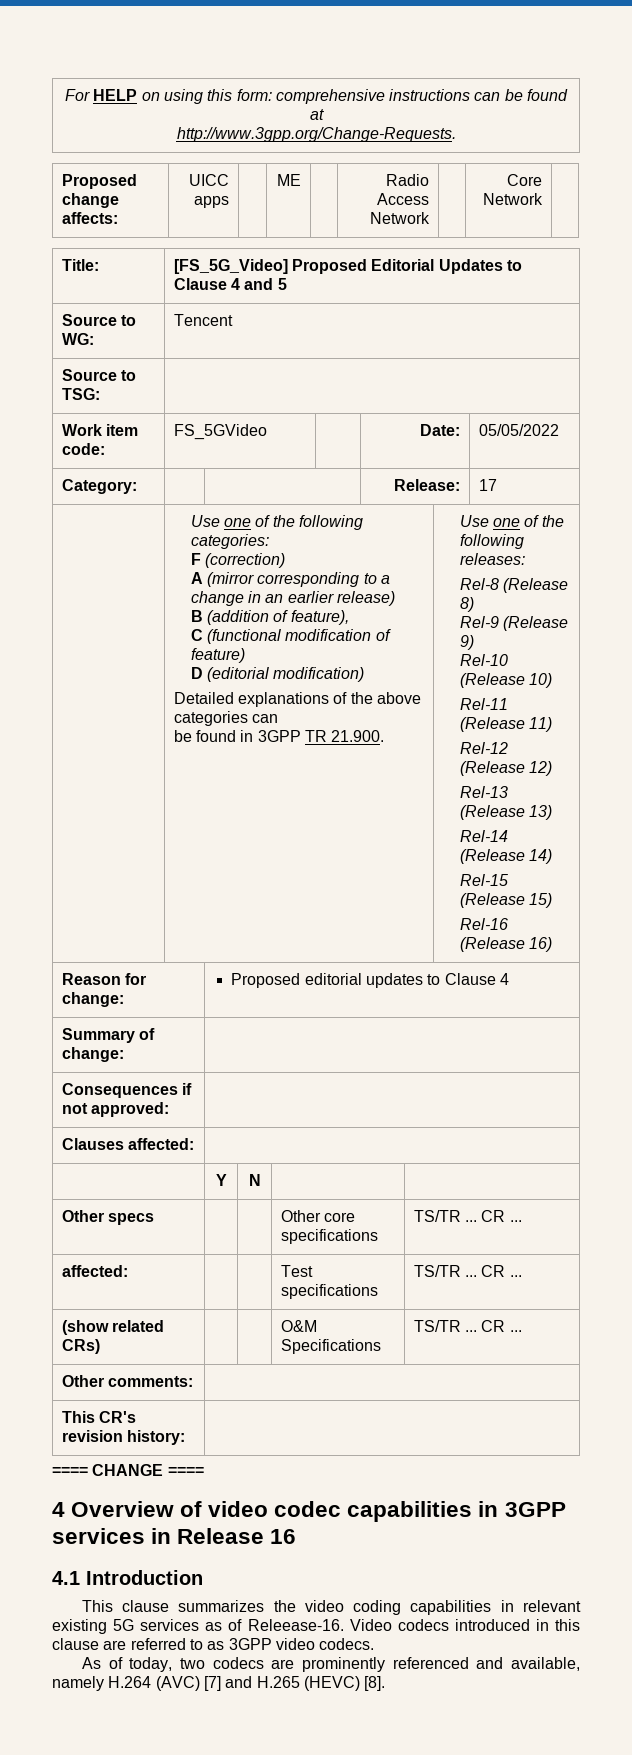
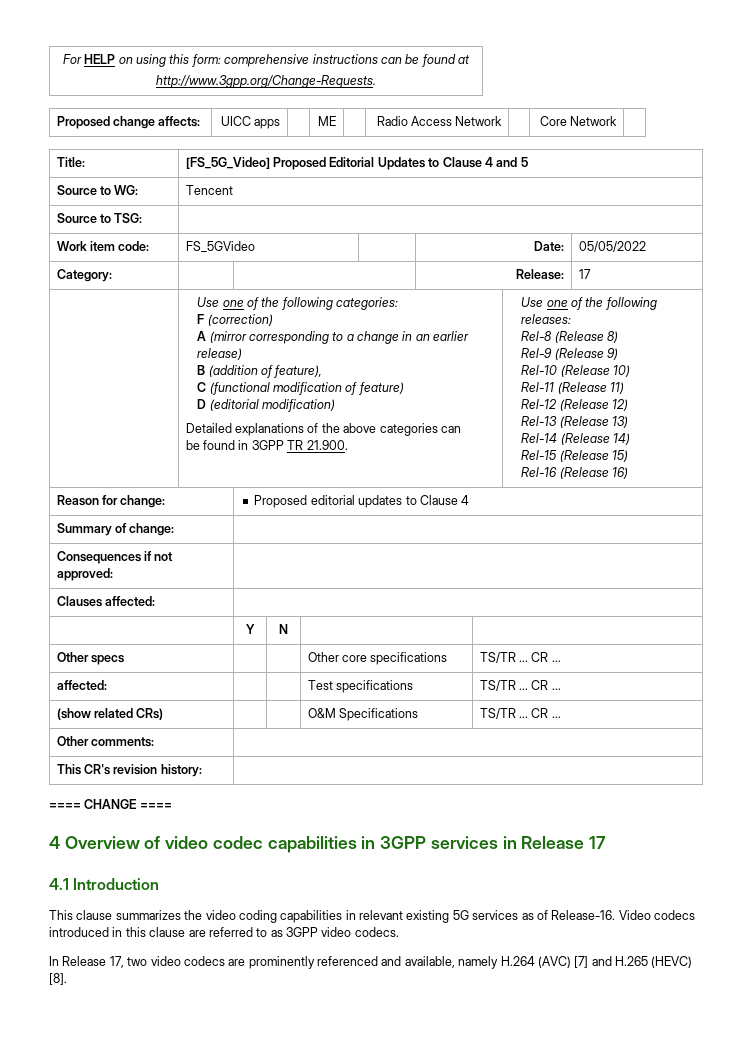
[270,1529,297,1544] 16 -> [588,836,606,849] 17
[247,1619,344,1631] Releease-16. -> [551,910,616,920] Release-16.
[81,1657,205,1672] As of today, two -> [49,956,181,968] In Release 17, two video

